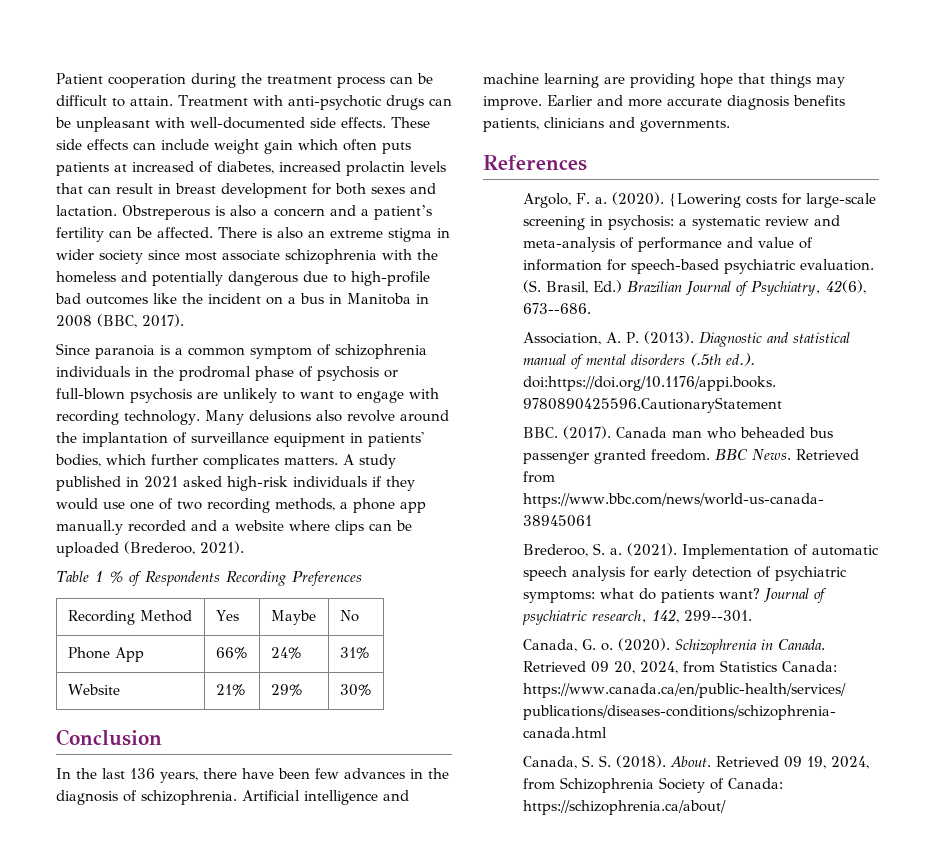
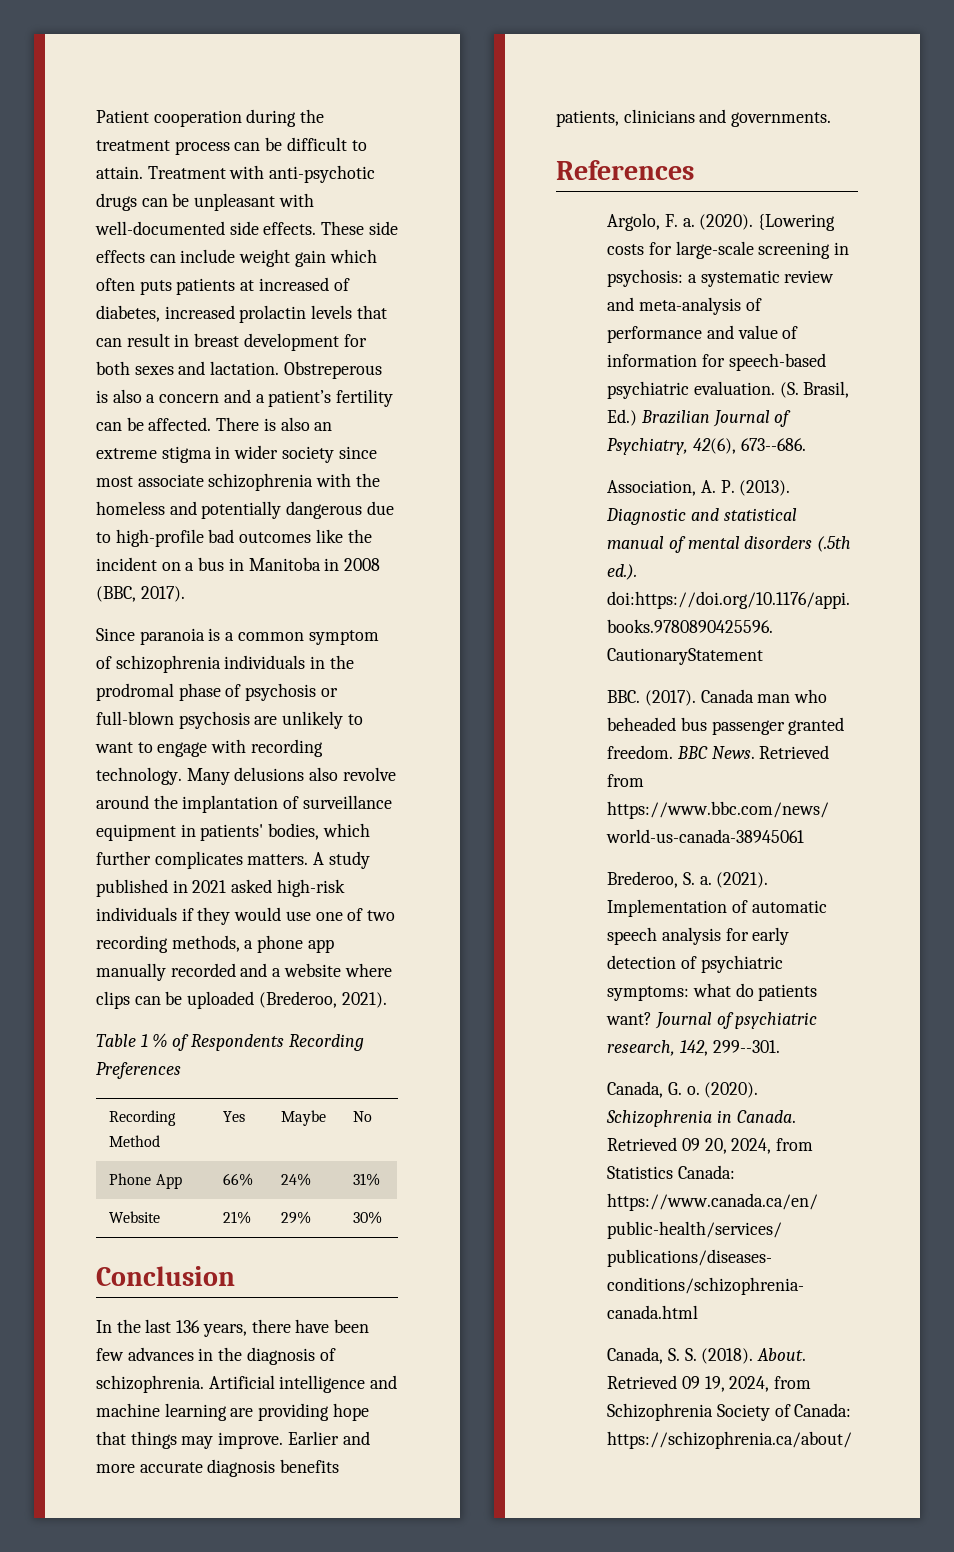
[56,520,123,535] manuall.y -> [96,963,166,981] manually

